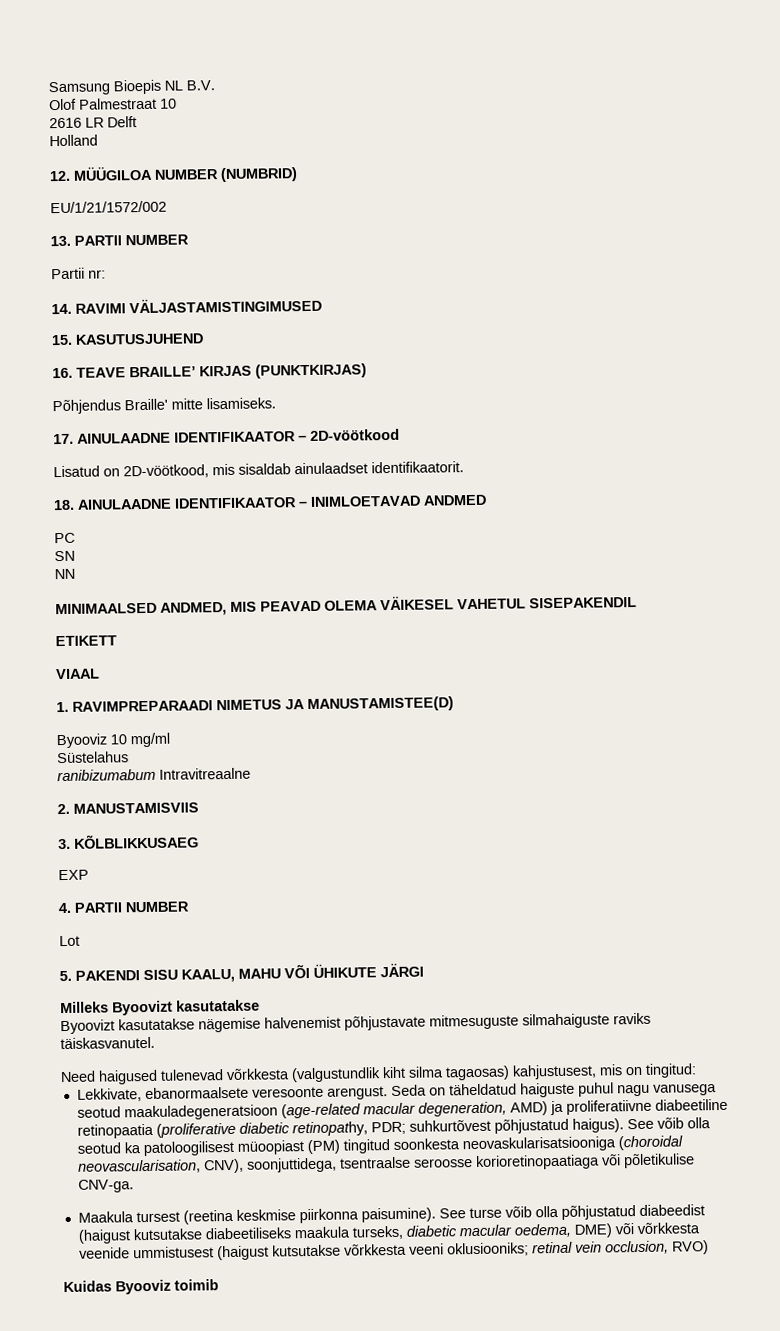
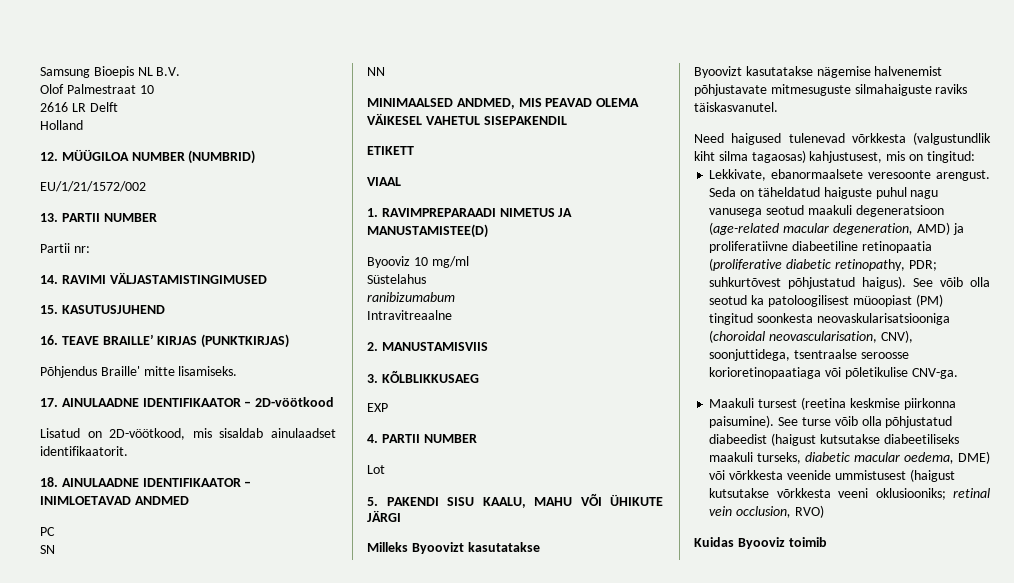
(156, 775) none -> (455, 297) //
[123,1104,278,1121] maakuladegeneratsioon -> [807,205,944,217] maakuli degeneratsioon
[77,1211,134,1223] Maakula -> [709,398,755,408] Maakuli
[293,1226,350,1239] maakula -> [709,452,754,462] maakuli

